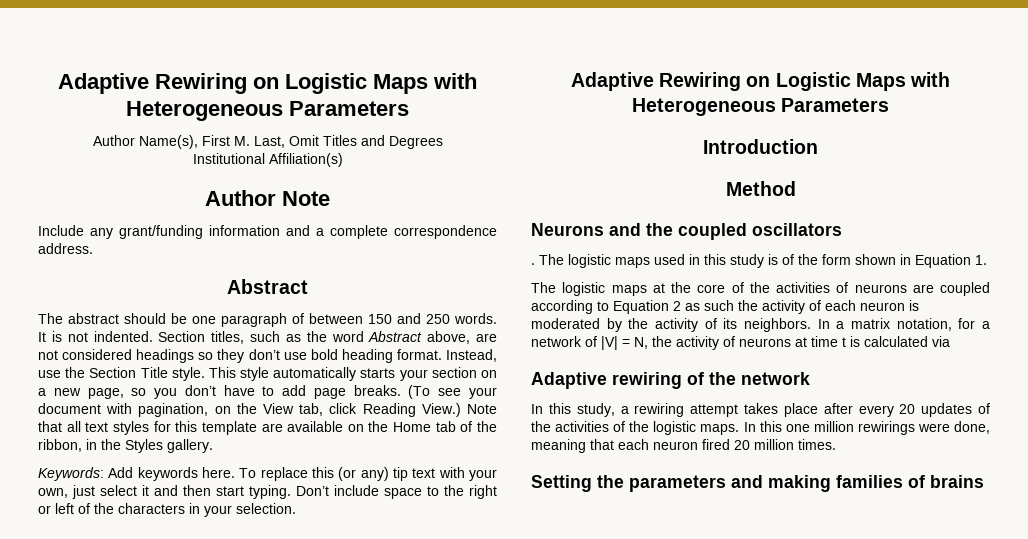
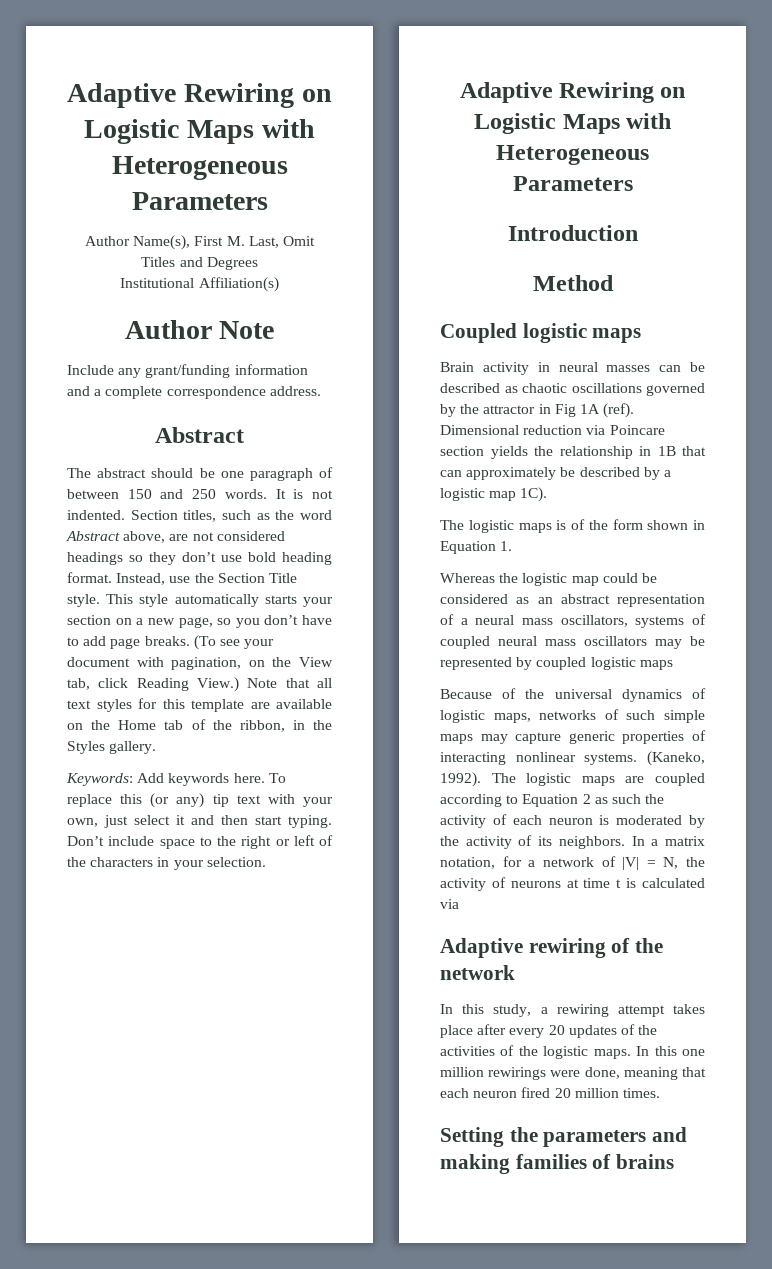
[531,223,842,240] [531,254,764,268] Neurons and the coupled oscillators // . The logistic maps used in this study -> [440,323,642,343] [440,362,705,375] [440,383,705,396] [440,403,635,418] [440,425,665,435] [440,446,706,459] [440,467,671,480] [440,487,548,502] [440,520,552,533] Coupled logistic maps // Brain activity in neural masses can be described as chaotic oscillations governed by the attractor in Fig 1A (ref). Dimensional reduction via Poincare section yields the relationship in 1B that can approximately be described by a logistic map 1C). // The logistic maps
[531,282,907,296] The logistic maps at the core of the activities of neurons -> [440,573,657,586] [440,594,705,607] [440,614,706,628] [440,636,705,649] [440,657,673,670] [440,688,706,702] [440,709,705,723] [440,730,706,744] [440,751,705,766] [440,772,615,787] Whereas the logistic map could be considered as an abstract representation of a neural mass oscillators, systems of coupled neural mass oscillators may be represented by coupled logistic maps // Because of the universal dynamics of logistic maps, networks of such simple maps may capture generic properties of interacting nonlinear systems. (Kaneko, 1992). The logistic maps

